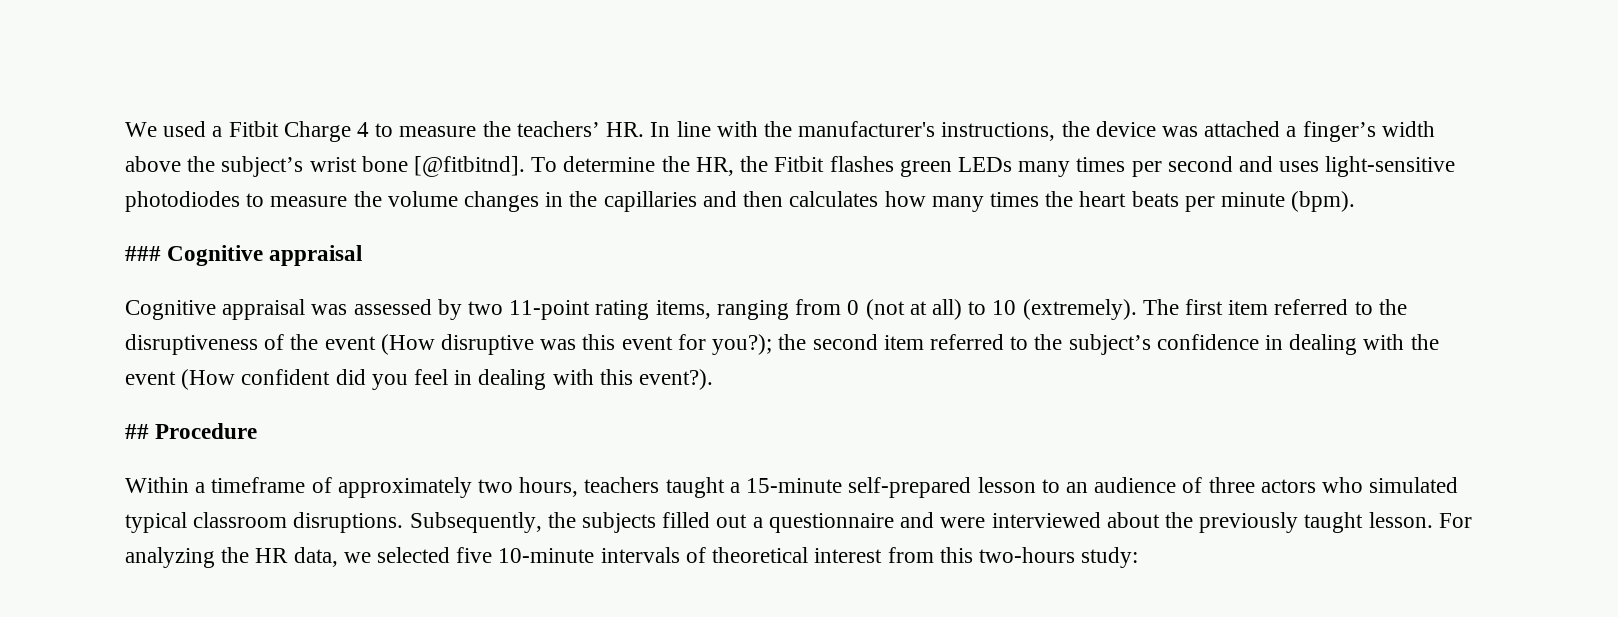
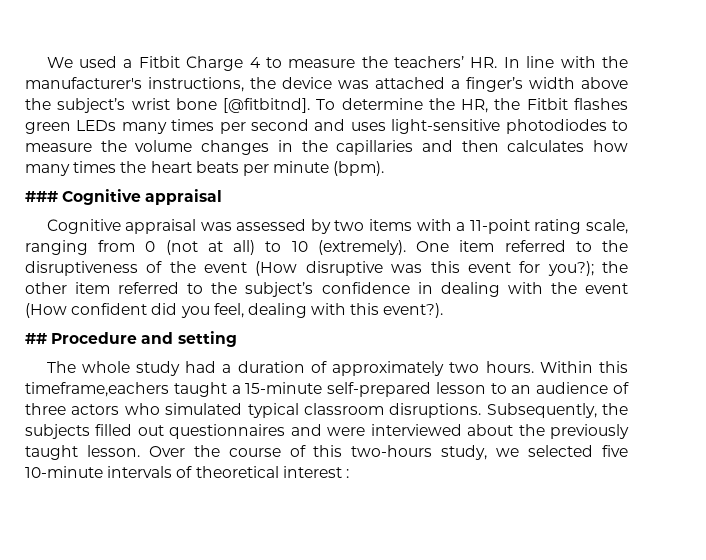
(504, 308) none -> [369,219,466,231] items with a
[655,300,711,319] items, -> [585,219,628,234] scale,
[1142,299,1223,315] The first -> [416,241,450,252] One
[812,334,878,350] second -> [25,282,67,294] other
[414,369,473,385] feel in -> [213,303,244,318] feel,
[125,477,660,498] // Within a timeframe of approximately two hours, teachers -> [141,331,237,347] [46,361,629,376] [25,382,169,397] and setting // The whole study had a duration of approximately two hours. Within this timeframe,eachers
[752,513,894,533] a questionnaire -> [169,424,286,439] questionnaires
[1438,513,1472,528] [125,547,338,568] For analyzing the HR data, -> [148,445,488,460] Over the course of this two-hours study,
[887,547,1139,568] from this two-hours study: -> [345,469,349,478] :

